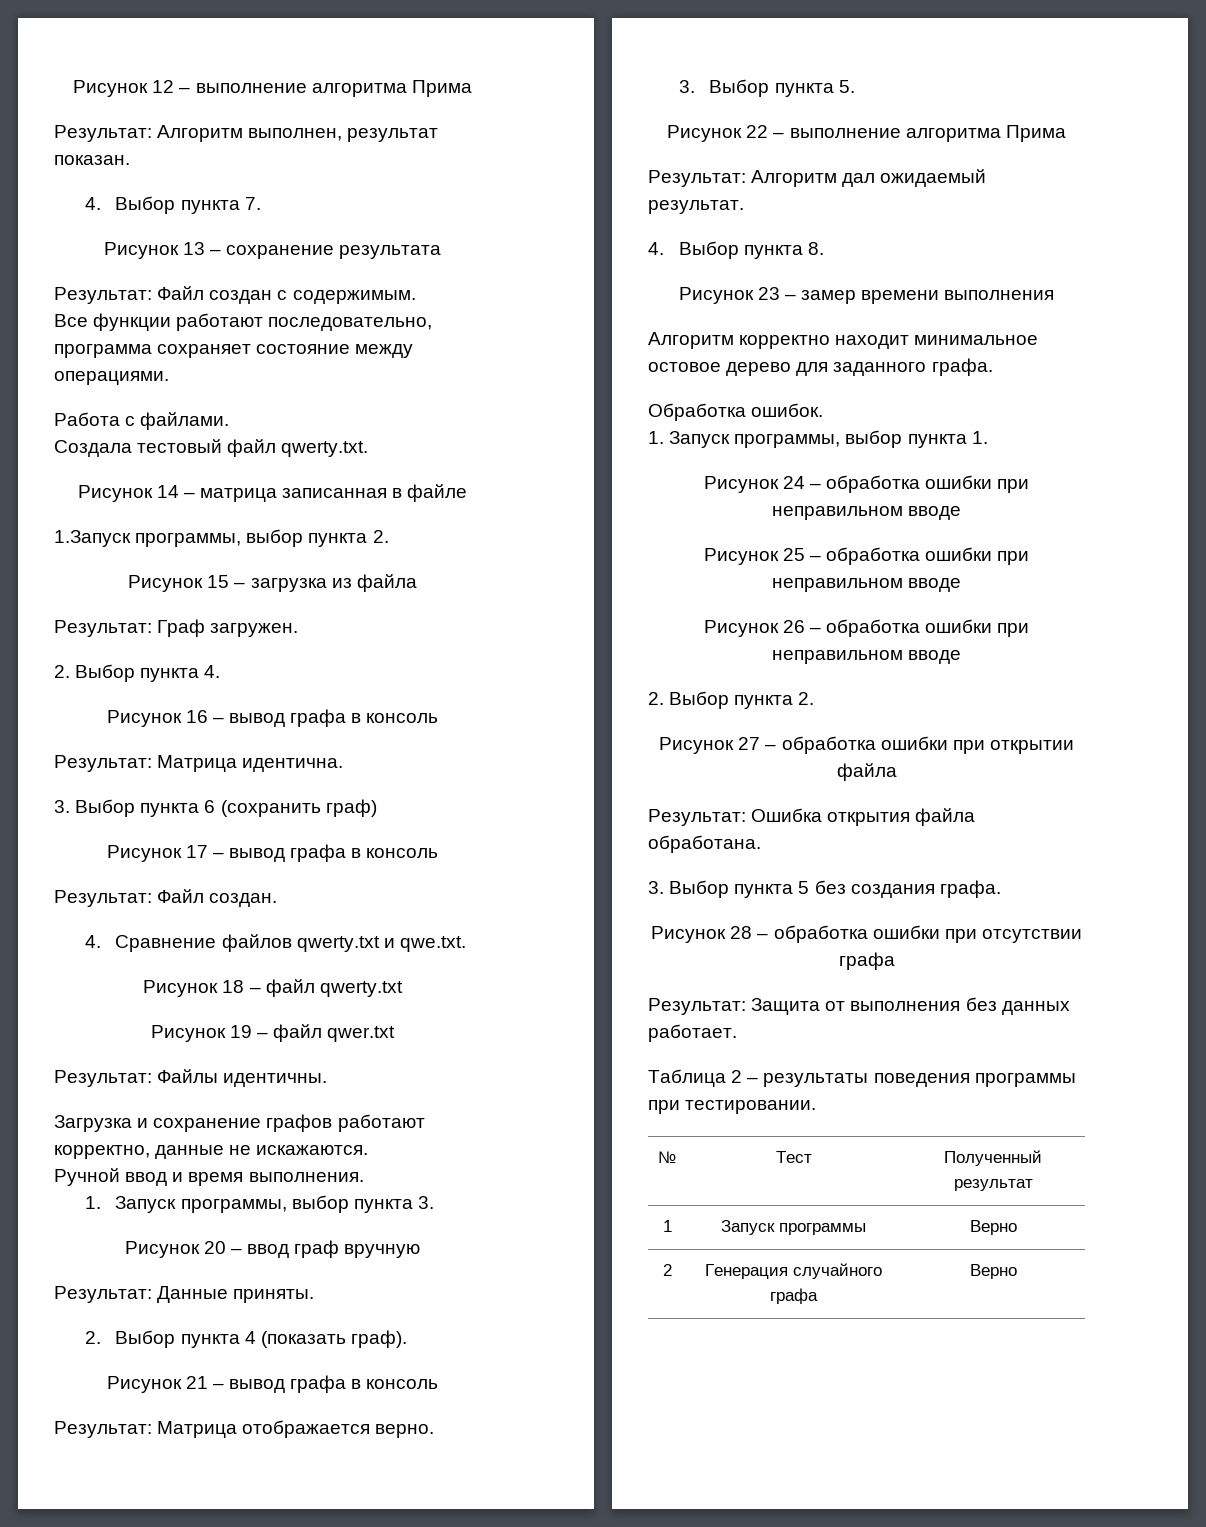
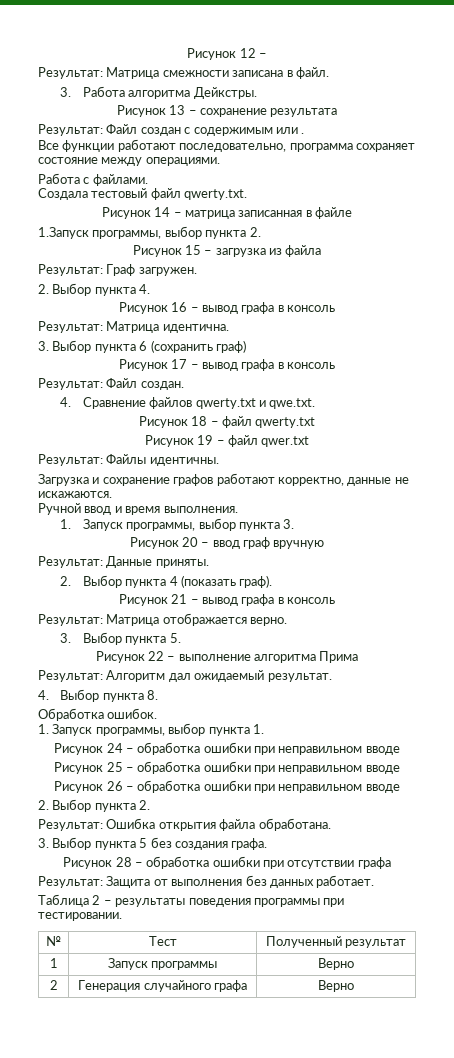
[195,80,472,97] [54,125,439,142] [54,155,130,165] [84,196,261,214] выполнение алгоритма Прима // Результат: Алгоритм выполнен, результат показан. // 4. Выбор пункта 7. -> [38,67,329,79] [60,86,257,99] // Результат: Матрица смежности записана в файл. // 3. Работа алгоритма Дейкстры.
[292,290,416,304] содержимым. -> [193,127,305,136] содержимым или .
[678,287,1055,304] [648,332,1039,349] [648,358,993,376] // Рисунок 23 – замер времени выполнения // Алгоритм корректно находит минимальное остовое дерево для заданного графа. -> (159, 695) none
[659,736,1074,754] [836,763,897,781] // Рисунок 27 – обработка ошибки при открытии файла -> (151, 805) none

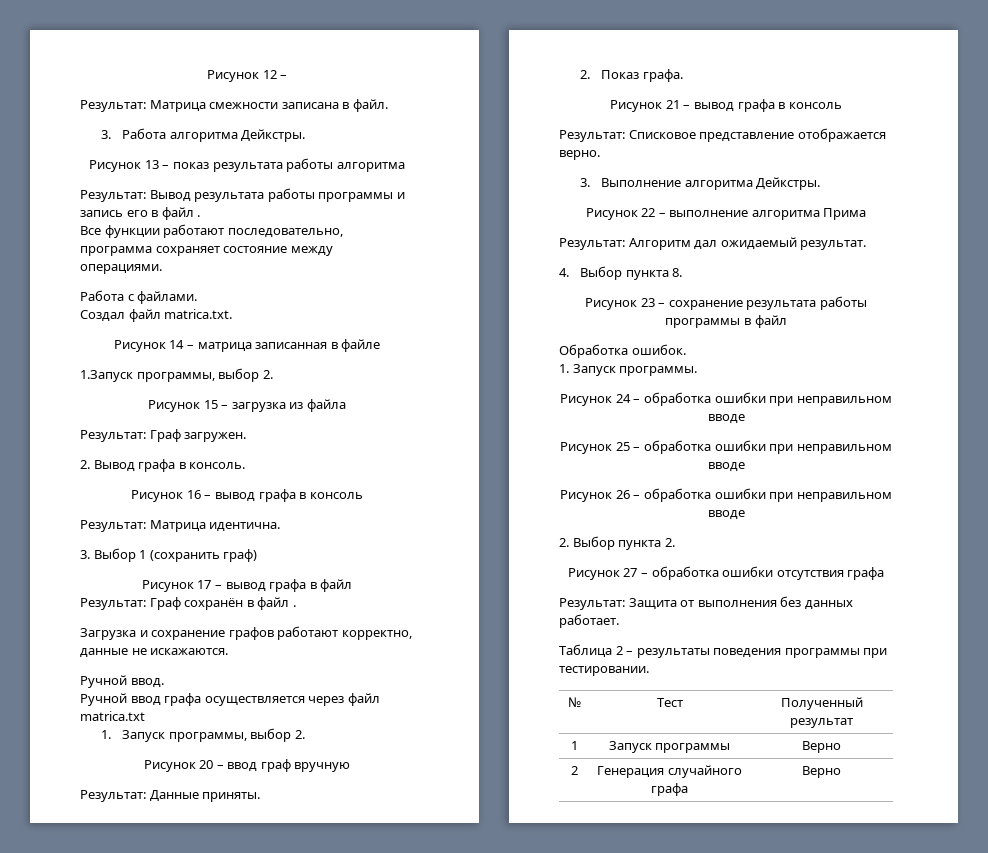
[199,108,338,117] [38,124,298,136] сохранение результата // Результат: Файл создан с содержимым или -> [173,158,405,172] [80,188,405,202] [80,207,194,220] показ результата работы алгоритма // Результат: Вывод результата работы программы и запись его в файл
[38,188,248,200] Создала тестовый файл qwerty.txt. -> [80,309,233,322] Создал файл matrica.txt.
[205,230,247,239] пункта -> (260, 375) none
[52,283,151,296] Выбор пункта 4. -> [93,459,246,472] Вывод графа в консоль.
[94,341,148,353] пункта 6 -> [139,550,147,559] 1
[287,362,336,369] [38,378,184,390] [60,397,316,409] [138,416,316,428] [144,435,310,447] [38,454,219,466] консоль // Результат: Файл создан. // 4. Сравнение файлов qwerty.txt и qwe.txt. // Рисунок 18 – файл qwerty.txt // Рисунок 19 – файл qwer.txt // Результат: Файлы идентичны. -> [320,579,353,592] [80,597,296,610] файл // Результат: Граф сохранён в файл .
(112, 494) none -> [80,675,164,688] // Ручной ввод.
[114,506,238,515] [60,518,295,531] и время выполнения. // 1. Запуск программы, выбор пункта 3. -> [164,693,380,706] [80,711,145,721] [101,728,305,742] графа осуществляется через файл matrica.txt // 1. Запуск программы, выбор 2.
[82,575,273,588] Выбор пункта 4 (показать граф). -> [601,69,683,82] Показ графа.
[106,614,160,626] Матрица -> [628,130,795,142] Списковое представление
[82,632,181,645] Выбор пункта 5. -> [601,177,821,190] Выполнение алгоритма Дейкстры.
(159, 695) none -> [585,296,867,310] [665,315,787,328] // Рисунок 23 – сохранение результата работы программы в файл
[95,723,264,736] программы, выбор пункта 1. -> [619,366,698,376] программы.
[38,818,331,831] [38,837,268,850] [63,856,355,869] // Результат: Ошибка открытия файла обработана. // 3. Выбор пункта 5 без создания графа. // Рисунок 28 – обработка ошибки при отсутствии -> [567,566,844,580] // Рисунок 27 – обработка ошибки отсутствия

